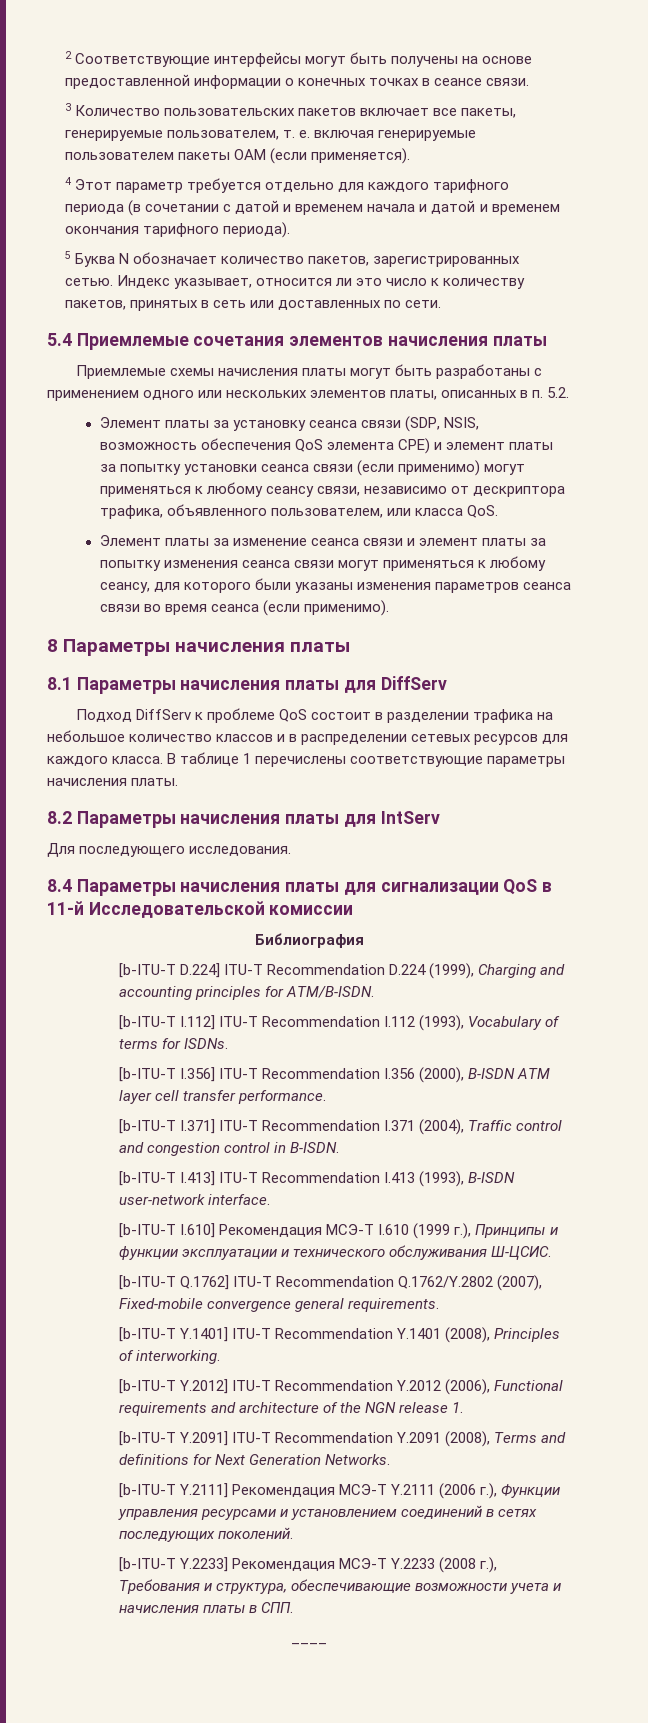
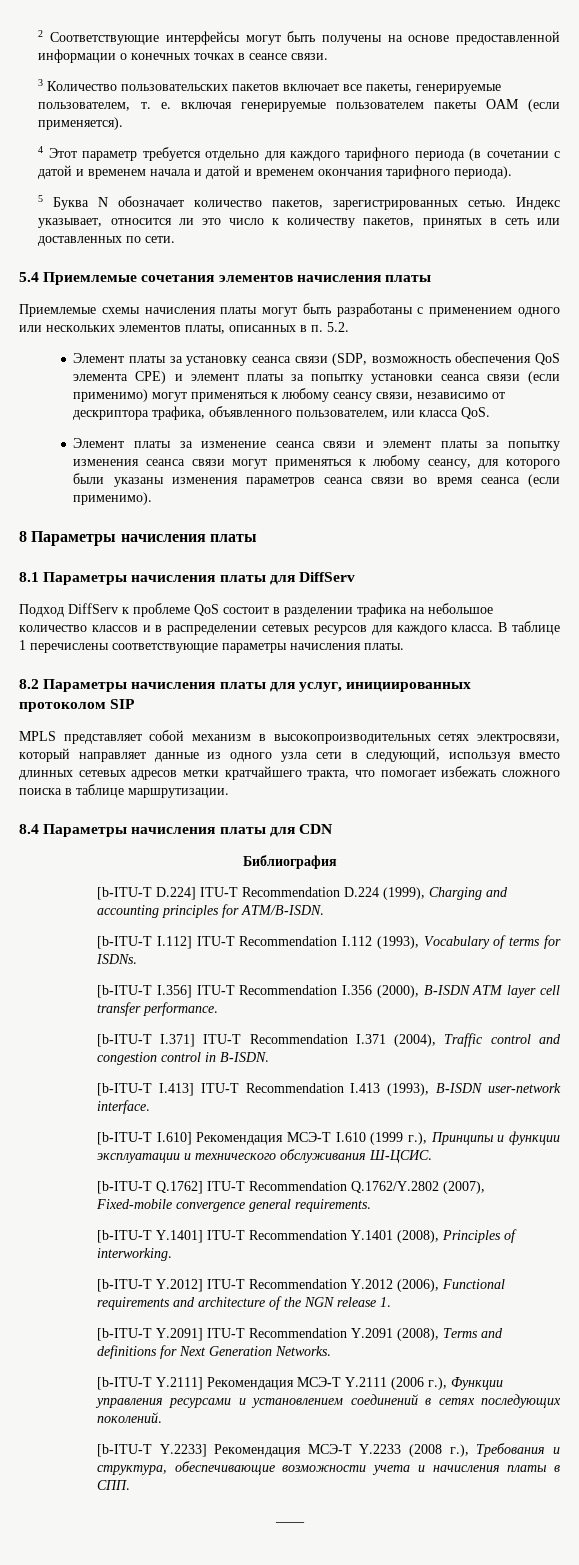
[443,417,479,430] NSIS, -> (368, 359) none
[380,811,440,824] [47,843,292,857] IntServ // Для последующего исследования. -> [298,682,472,692] [19,699,136,712] [19,730,560,744] [19,748,560,762] [19,766,560,780] [19,784,229,798] услуг, инициированных протоколом SIP // MPLS представляет собой механизм в высокопроизводительных сетях электросвязи, который направляет данные из одного узла сети в следующий, используя вместо длинных сетевых адресов метки кратчайшего тракта, что помогает избежать сложного поиска в таблице маршрутизации.
[380,879,553,895] [47,901,354,918] сигнализации QoS в 11-й Исследовательской комиссии -> [298,824,332,834] CDN

